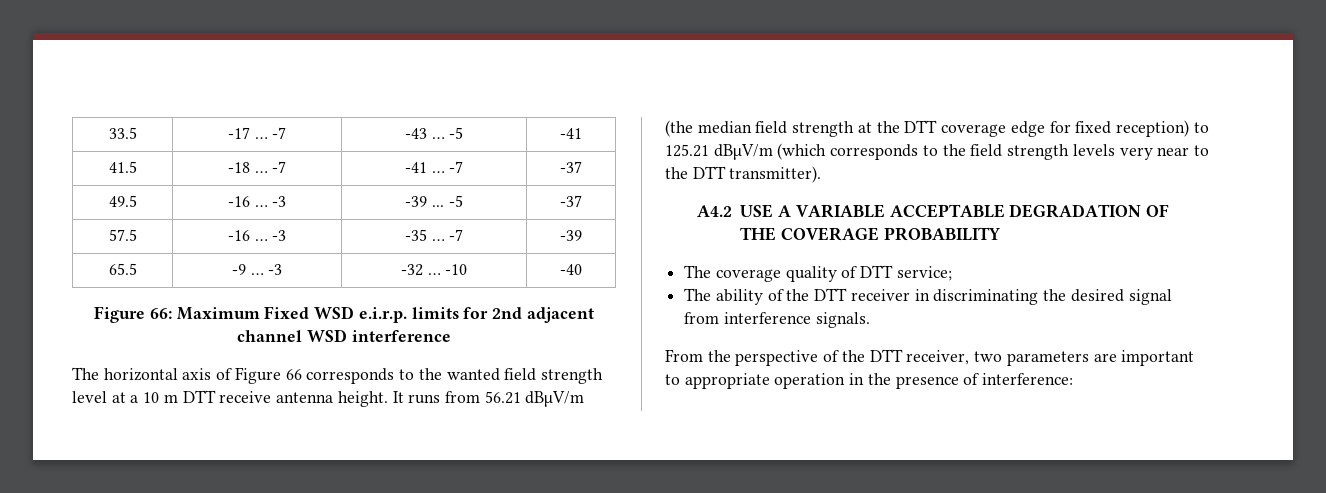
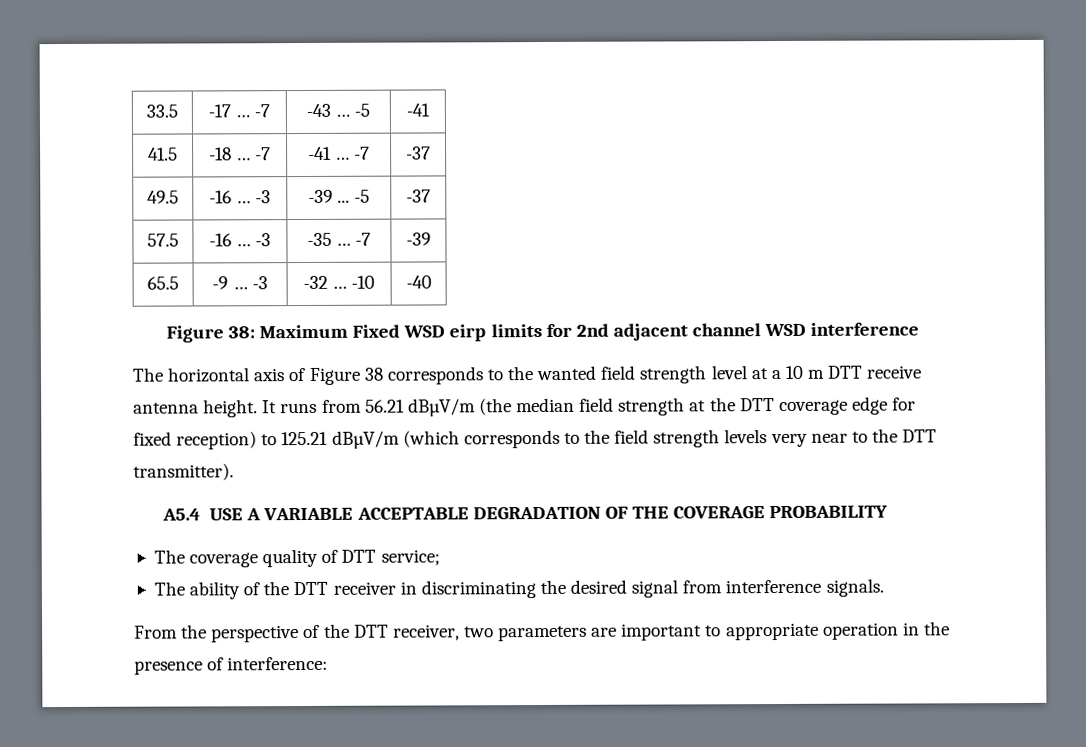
[149,308,172,319] 66: -> [227,326,255,339] 38:
[358,307,407,323] e.i.r.p. -> [449,324,487,342] eirp
[285,369,302,380] 66 -> [363,367,384,381] 38
[696,205,732,217] A4.2 -> [161,508,201,521] A5.4

